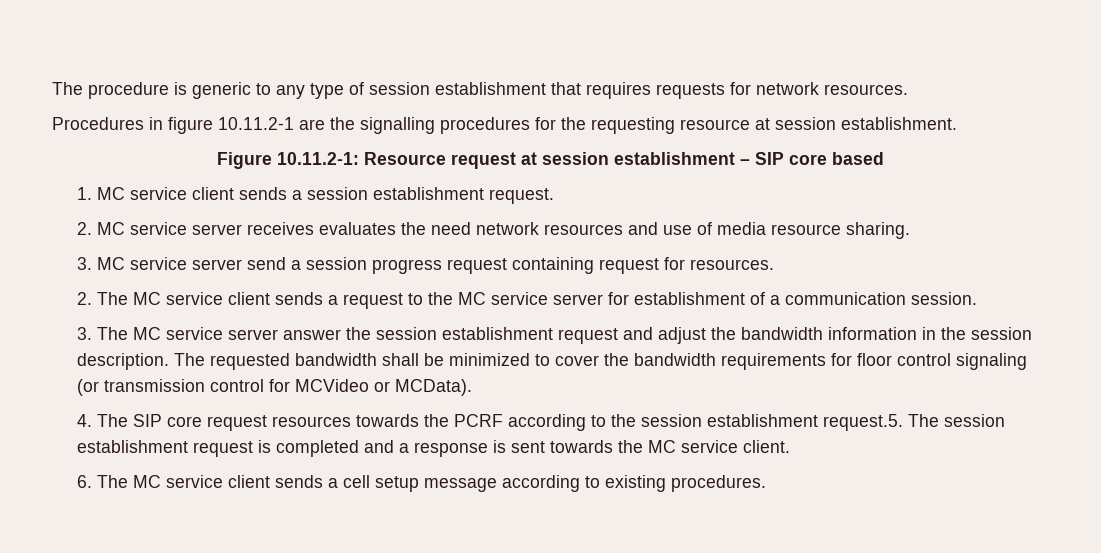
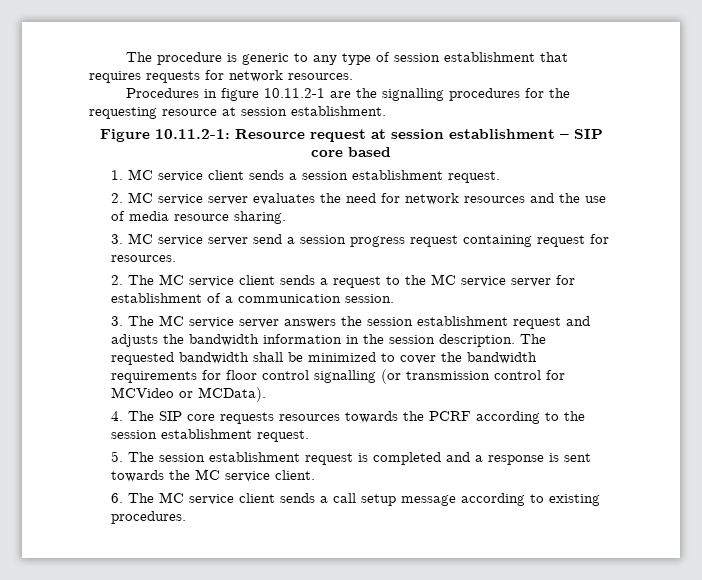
[247,222,315,235] receives -> (248, 200) none
(472, 228) none -> [380,193,400,203] for
(659, 228) none -> [558,193,580,203] the
[283,329,342,340] answer -> [283,319,336,328] answers
[658,327,707,344] adjust -> [110,334,158,347] adjusts
[956,353,1028,370] signaling -> [313,370,376,383] signalling
[207,415,268,431] request -> [219,412,274,424] requests
[823,414,904,431] request.5. -> [256,430,309,442] [110,451,123,462] request. // 5.
[343,475,371,488] cell -> [332,493,356,503] call

